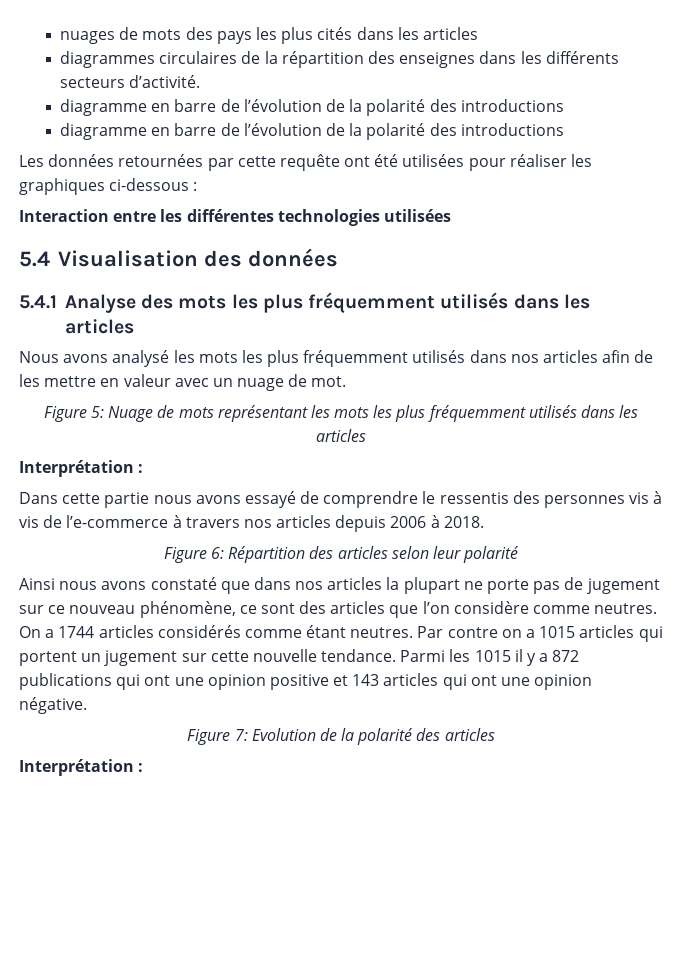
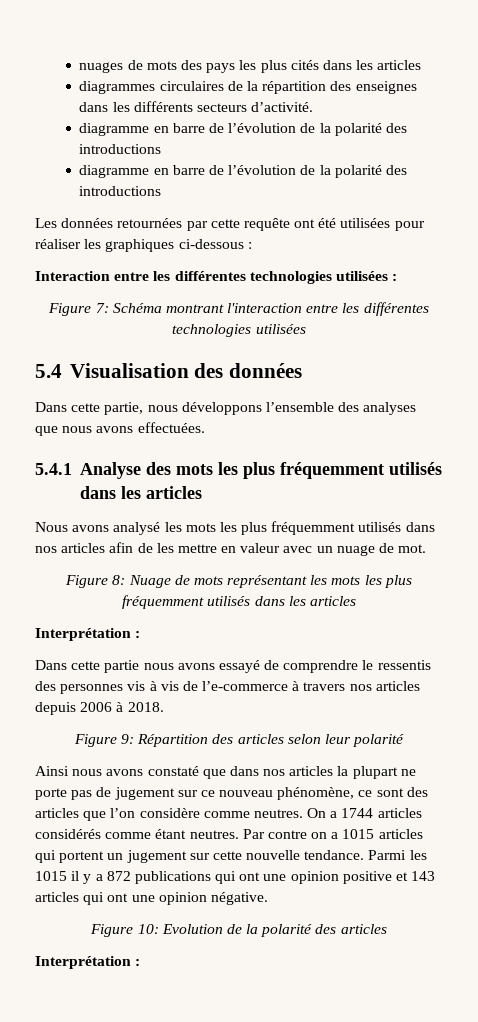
[19,248,338,267] // 5.4 Visualisation des données -> [392,274,398,281] [48,302,429,316] [172,324,306,337] [35,363,303,378] [35,402,417,415] [35,422,205,436] : // Figure 7: Schéma montrant l'interaction entre les différentes technologies utilisées // 5.4 Visualisation des données // Dans cette partie, nous développons l’ensemble des analyses que nous avons effectuées.
[90,406,104,418] 5: -> [112,575,126,585] 8:
[211,547,225,559] 6: -> [121,734,135,744] 9:
[234,729,248,741] 7: -> [137,924,159,934] 10:

